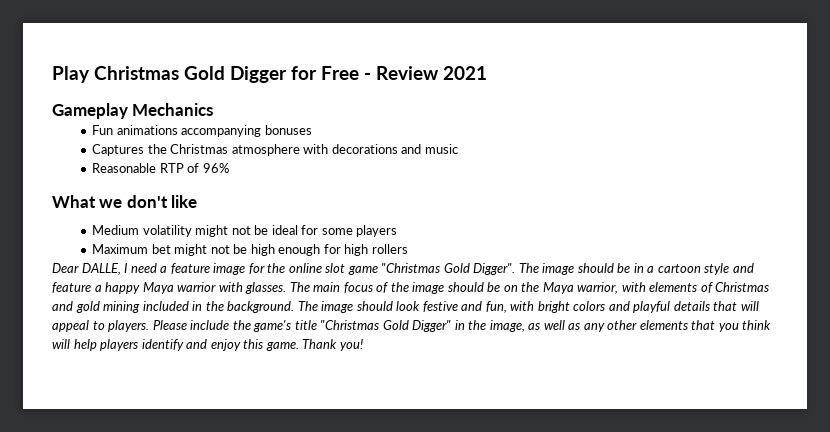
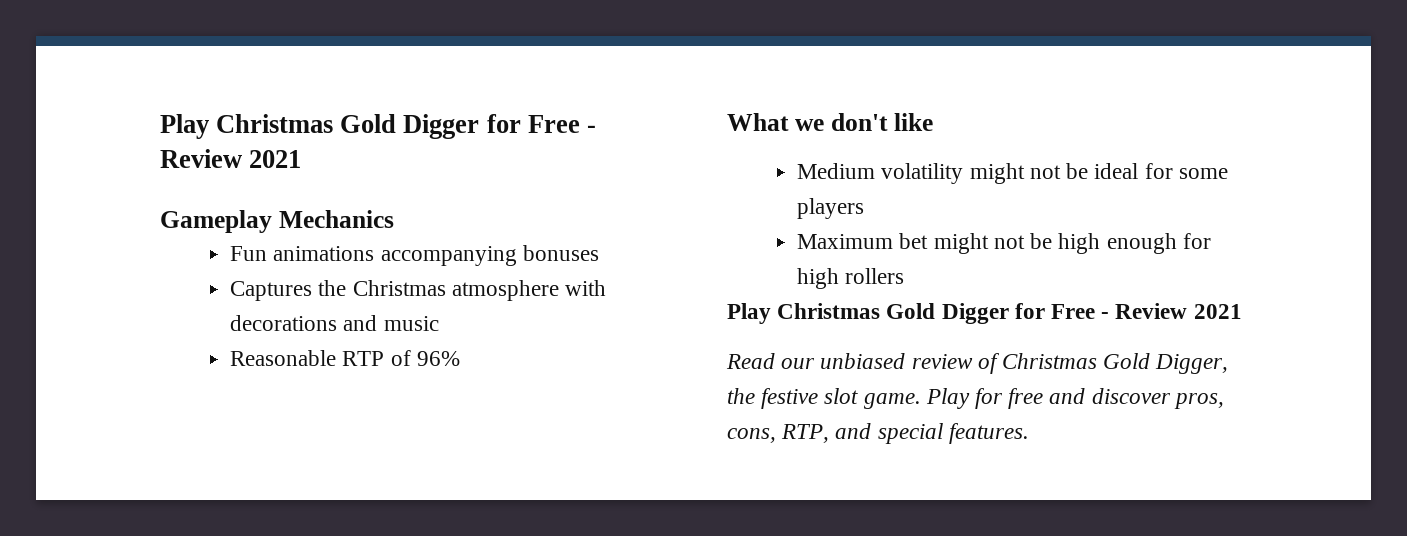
[52,263,754,275] [52,282,770,294] [52,301,759,313] [52,320,772,332] [52,339,363,351] Dear DALLE, I need a feature image for the online slot game "Christmas Gold Digger". The image should be in a cartoon style and feature a happy Maya warrior with glasses. The main focus of the image should be on the Maya warrior, with elements of Christmas and gold mining included in the background. The image should look festive and fun, with bright colors and playful details that will appeal to players. Please include the game's title "Christmas Gold Digger" in the image, as well as any other elements that you think will help players identify and enjoy this game. Thank you! -> [727,303,1242,324] [726,353,1229,374] [727,388,1224,409] [727,423,1029,444] Play Christmas Gold Digger for Free - Review 2021 // Read our unbiased review of Christmas Gold Digger, the festive slot game. Play for free and discover pros, cons, RTP, and special features.

